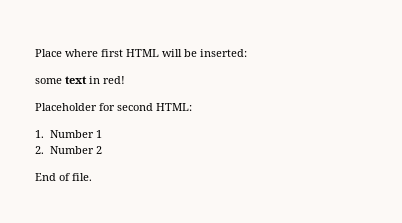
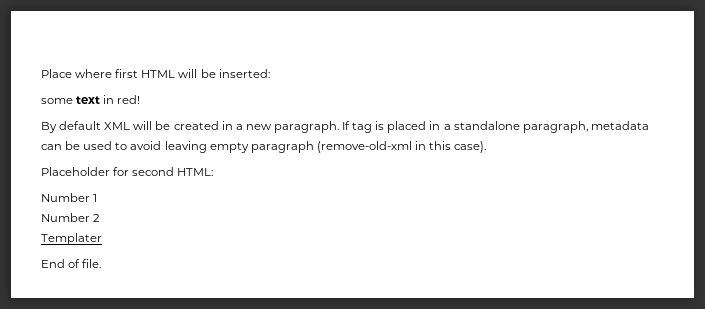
(125, 80) none -> [41,121,649,133] [41,141,487,153] // By default XML will be created in a new paragraph. If tag is placed in a standalone paragraph, metadata can be used to avoid leaving empty paragraph (remove-old-xml in this case).
[35,130,44,138] 1. -> (214, 172) none
[35,146,44,154] 2. -> (98, 198) none
(102, 150) none -> [41,233,102,245] // Templater

